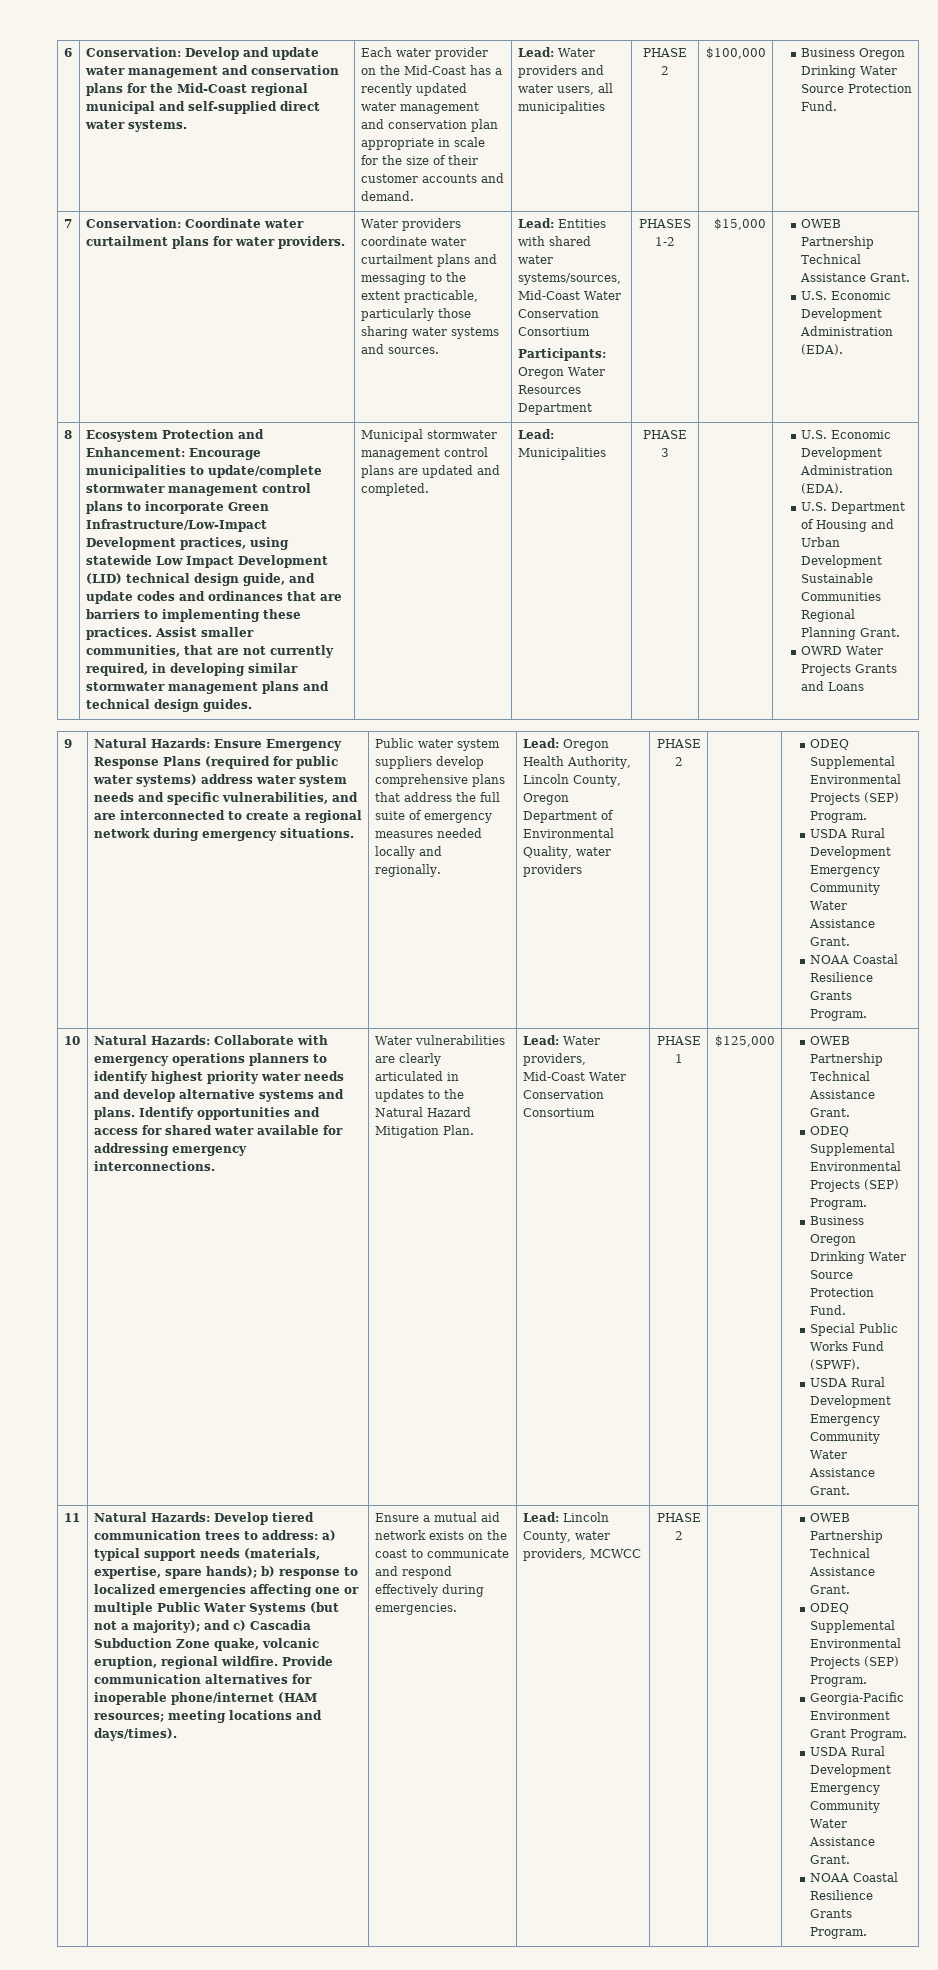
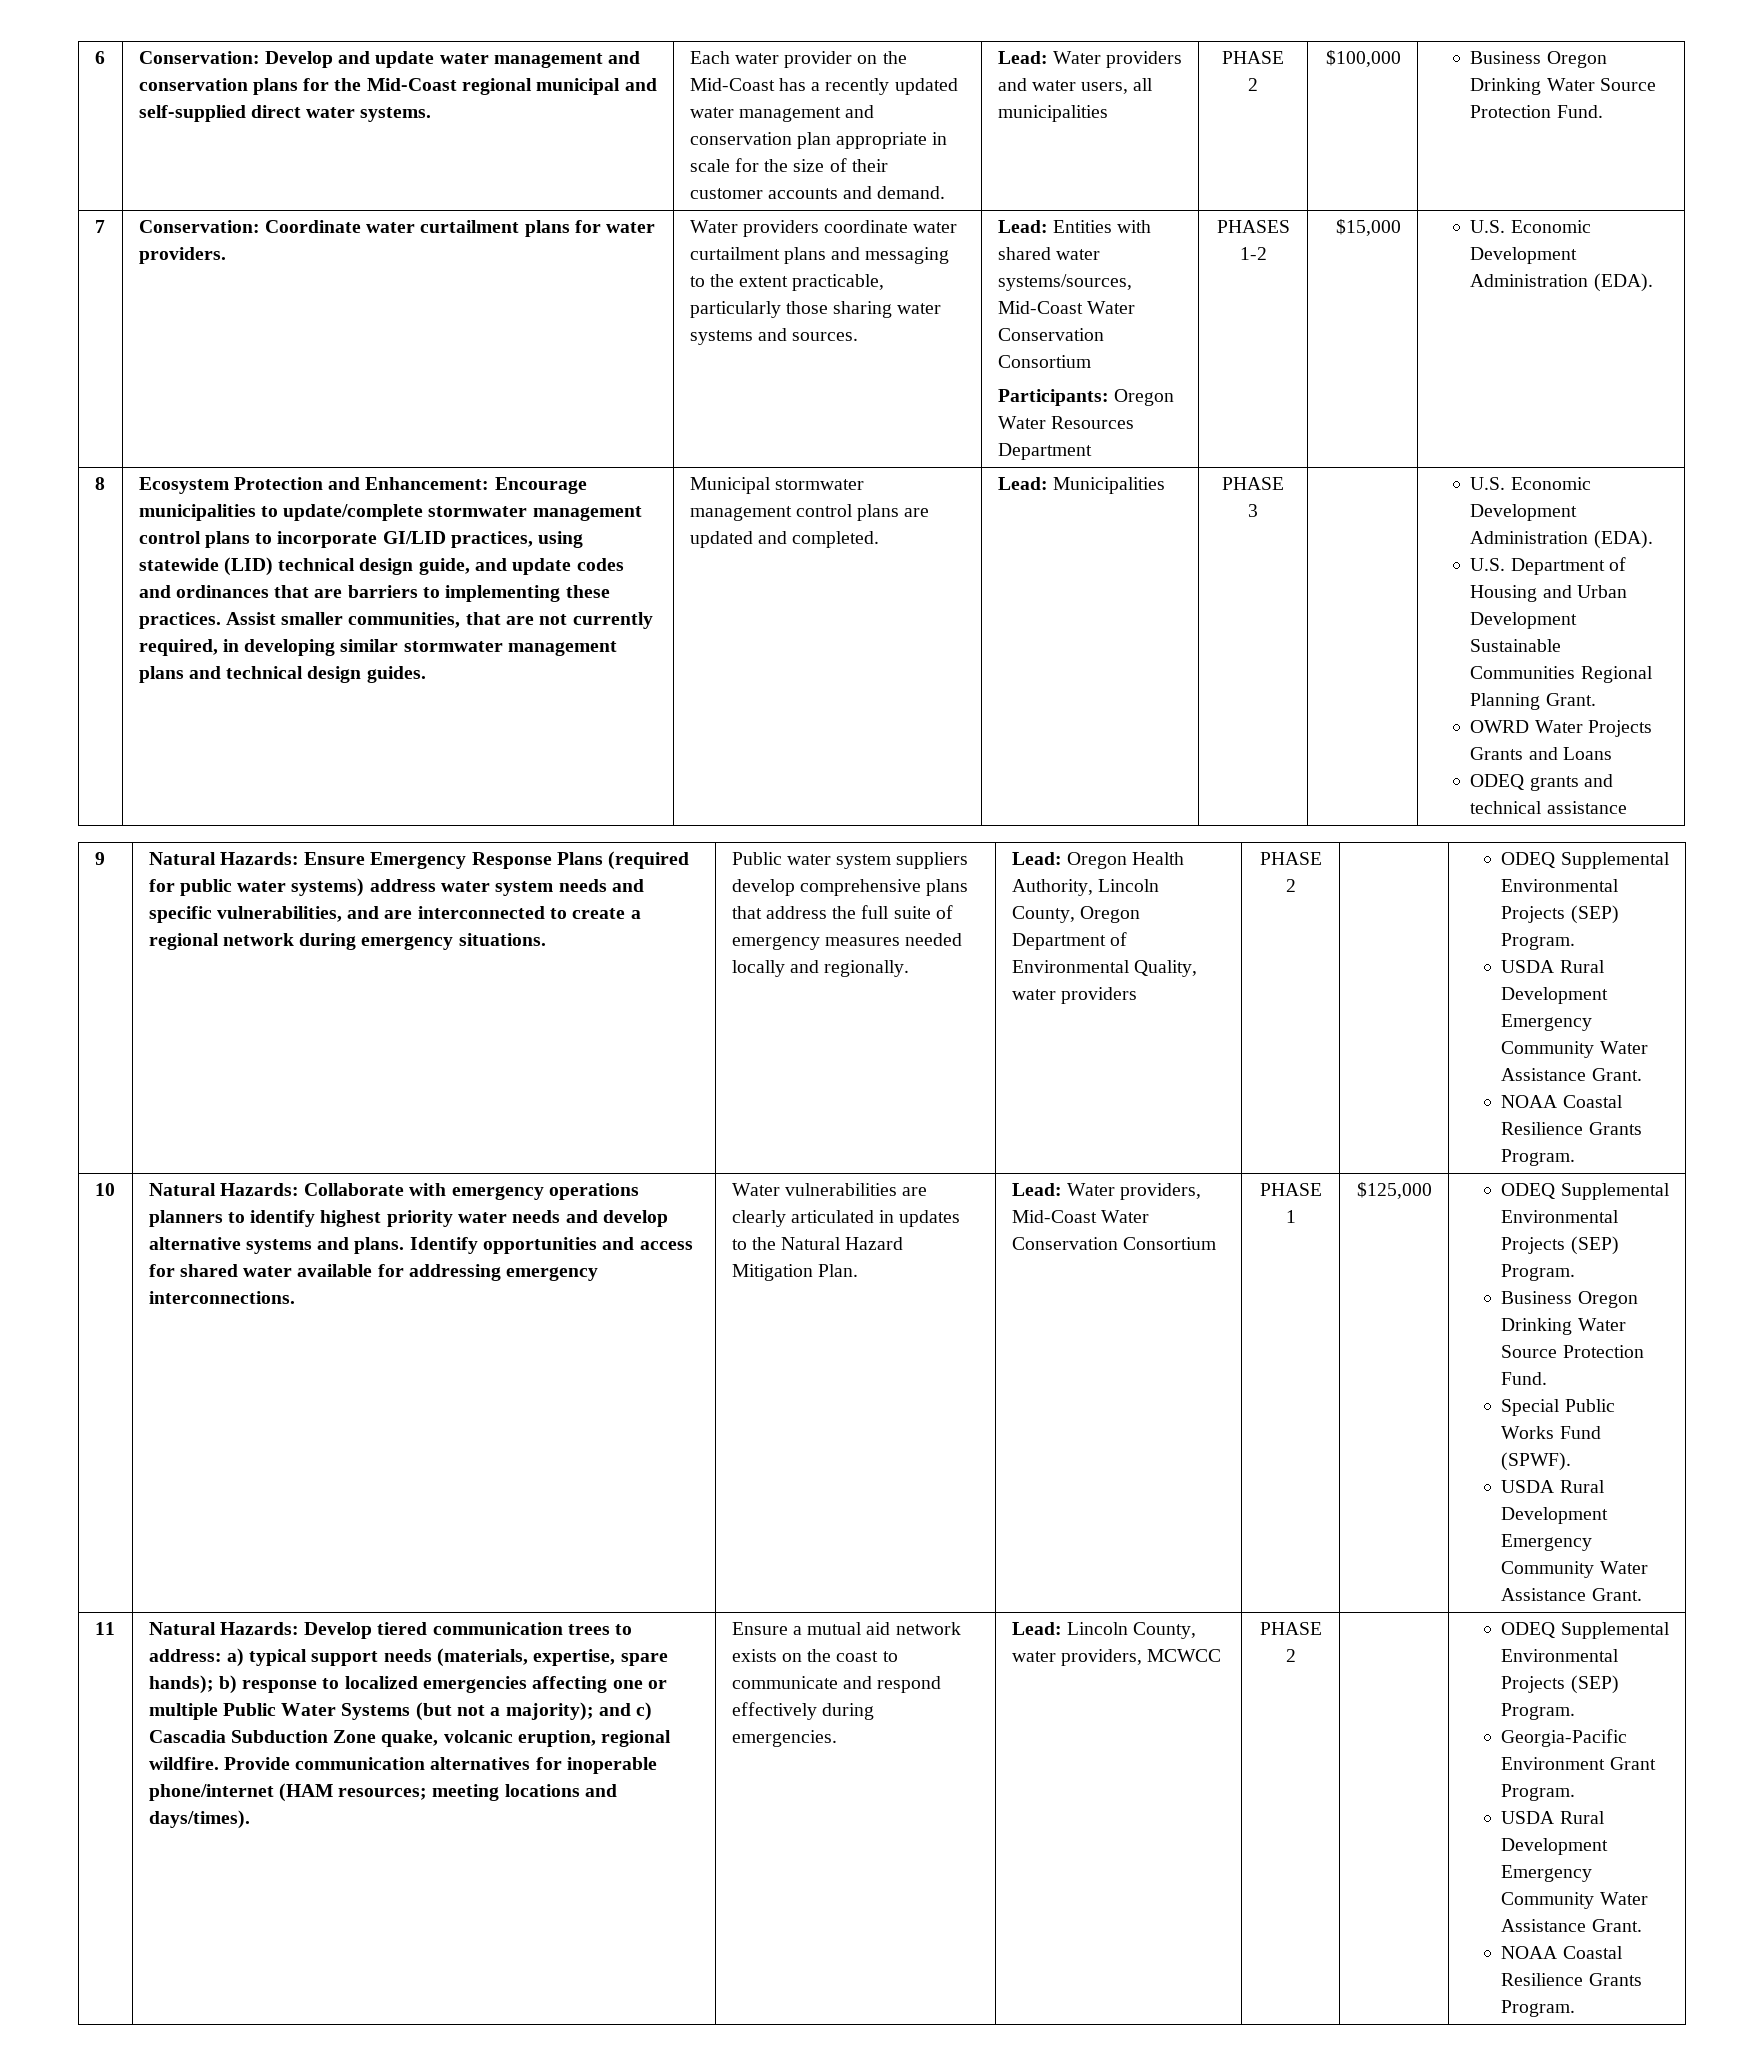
[801,219,842,228] [801,236,875,249] [801,254,862,264] [800,273,911,282] OWEB Partnership Technical Assistance Grant. // -> (1402, 227) none
[227,502,269,511] [85,519,267,532] [85,537,289,550] [85,555,328,568] Green Infrastructure/Low-Impact Development practices, using statewide Low Impact Development -> [382,531,584,548] [138,558,219,571] GI/LID practices, using statewide
(865, 686) none -> [1470,774,1613,791] [1470,801,1627,814] // ODEQ grants and technical assistance
[810,1036,851,1045] [810,1053,884,1066] [810,1071,871,1081] [809,1090,876,1099] [810,1108,851,1117] OWEB Partnership Technical Assistance Grant. // -> (1433, 1190) none
[810,1513,851,1522] [810,1530,884,1543] [810,1548,871,1558] [809,1567,876,1576] [810,1585,851,1594] OWEB Partnership Technical Assistance Grant. // -> (1296, 1655) none

